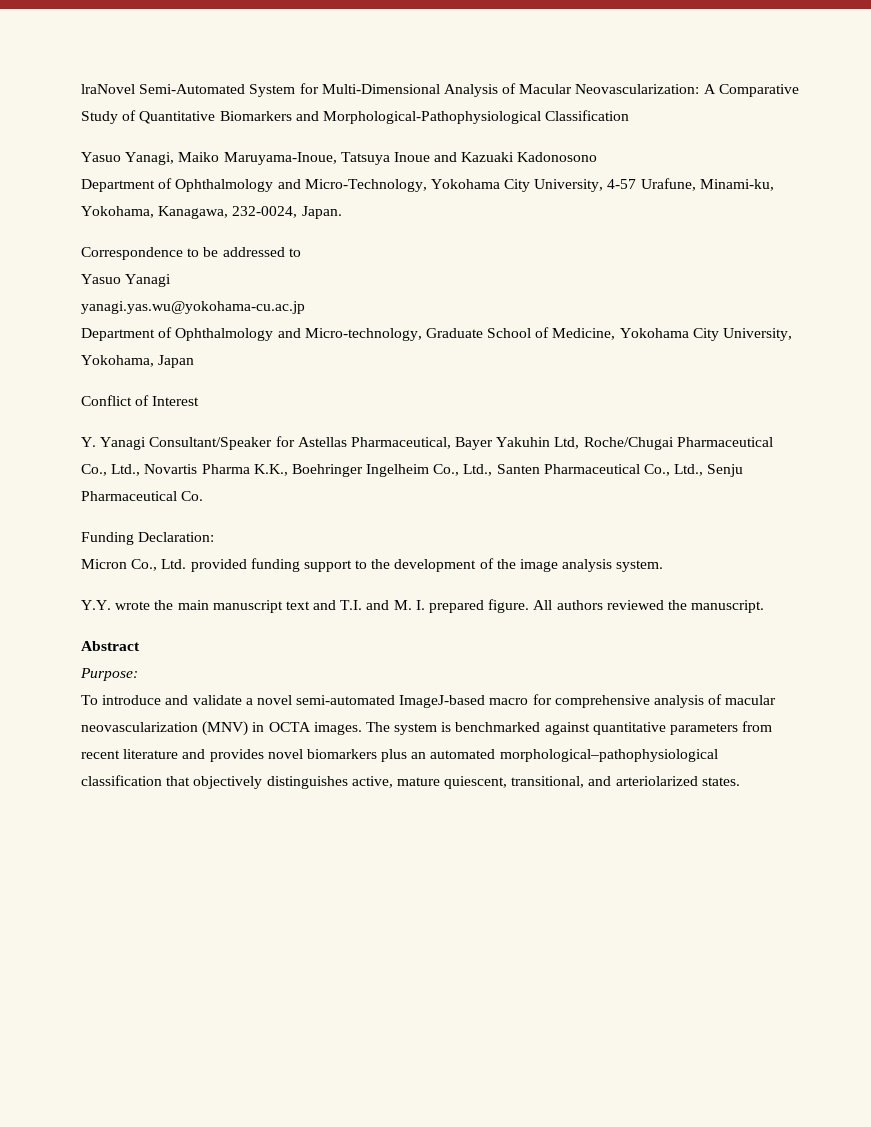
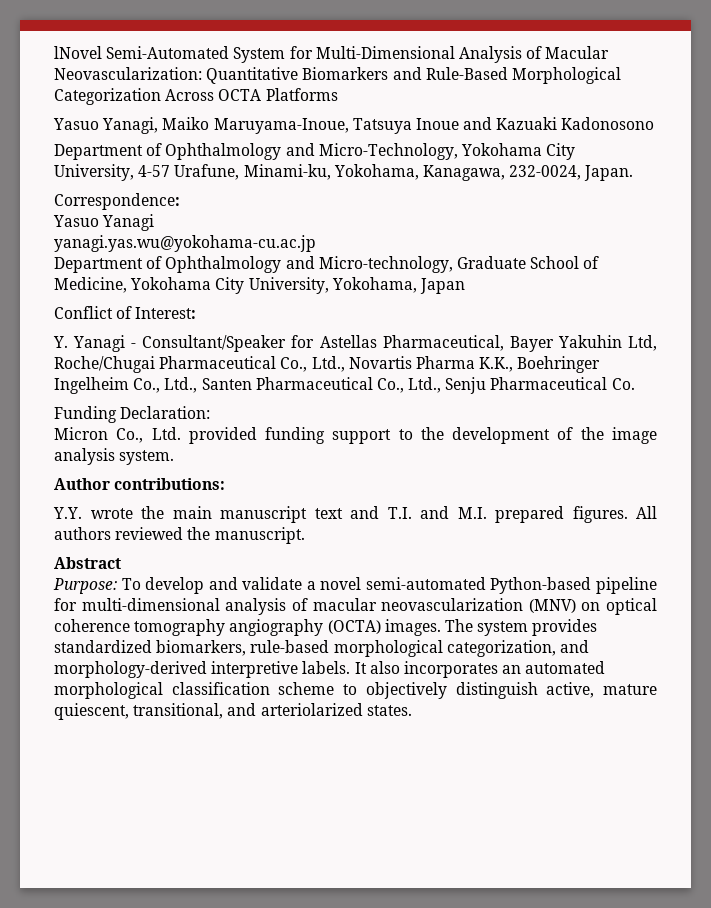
[81,84,135,94] lraNovel -> [54,46,102,59] lNovel
[703,84,799,97] [81,110,630,124] A Comparative Study of Quantitative Biomarkers and Morphological-Pathophysiological Classification -> [206,67,621,84] [54,88,338,105] Quantitative Biomarkers and Rule-Based Morphological Categorization Across OCTA Platforms
[81,247,301,260] Correspondence to be addressed to -> [54,193,180,210] Correspondence:
[152,396,200,406] Interest -> [135,307,197,319] Interest:
(147, 443) none -> [131,343,137,348] -
(664, 566) none -> [54,478,226,490] // Author contributions:
[393,599,530,613] M. I. prepared figure. -> [457,506,628,523] M.I. prepared figures.
[81,695,162,705] // To introduce -> [121,577,205,594] To develop
[399,694,650,708] ImageJ-based macro for comprehensive -> [490,577,657,594] [54,598,220,611] Python-based pipeline for multi-dimensional
[252,721,773,735] [81,749,718,762] [81,775,348,789] in OCTA images. The system is benchmarked against quantitative parameters from recent literature and provides novel biomarkers plus an automated morphological–pathophysiological classification that objectively distinguishes -> [581,598,657,615] [54,619,598,636] [54,640,589,657] [54,661,606,678] [54,682,538,699] on optical coherence tomography angiography (OCTA) images. The system provides standardized biomarkers, rule-based morphological categorization, and morphology-derived interpretive labels. It also incorporates an automated morphological classification scheme to objectively distinguish

